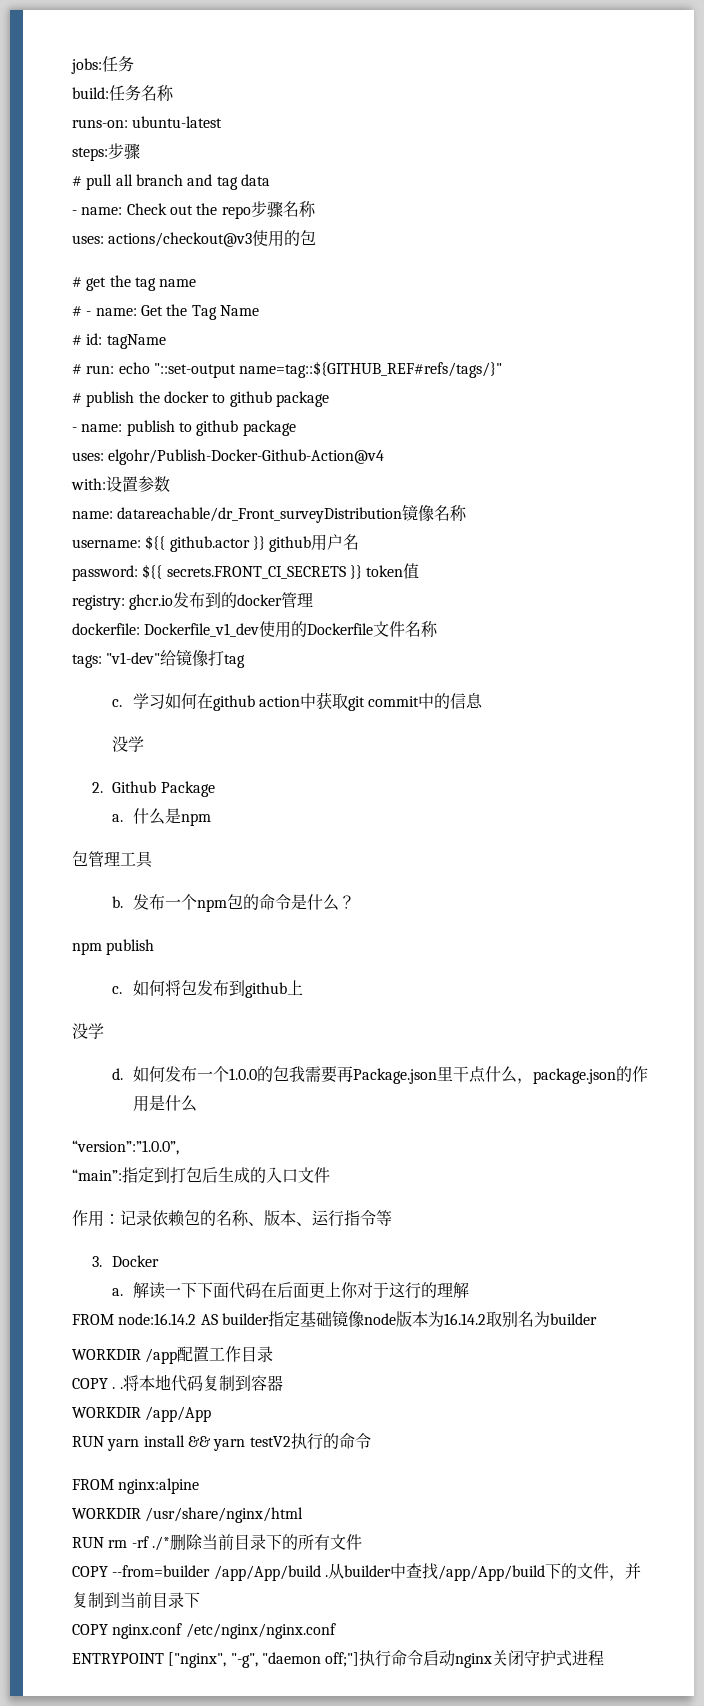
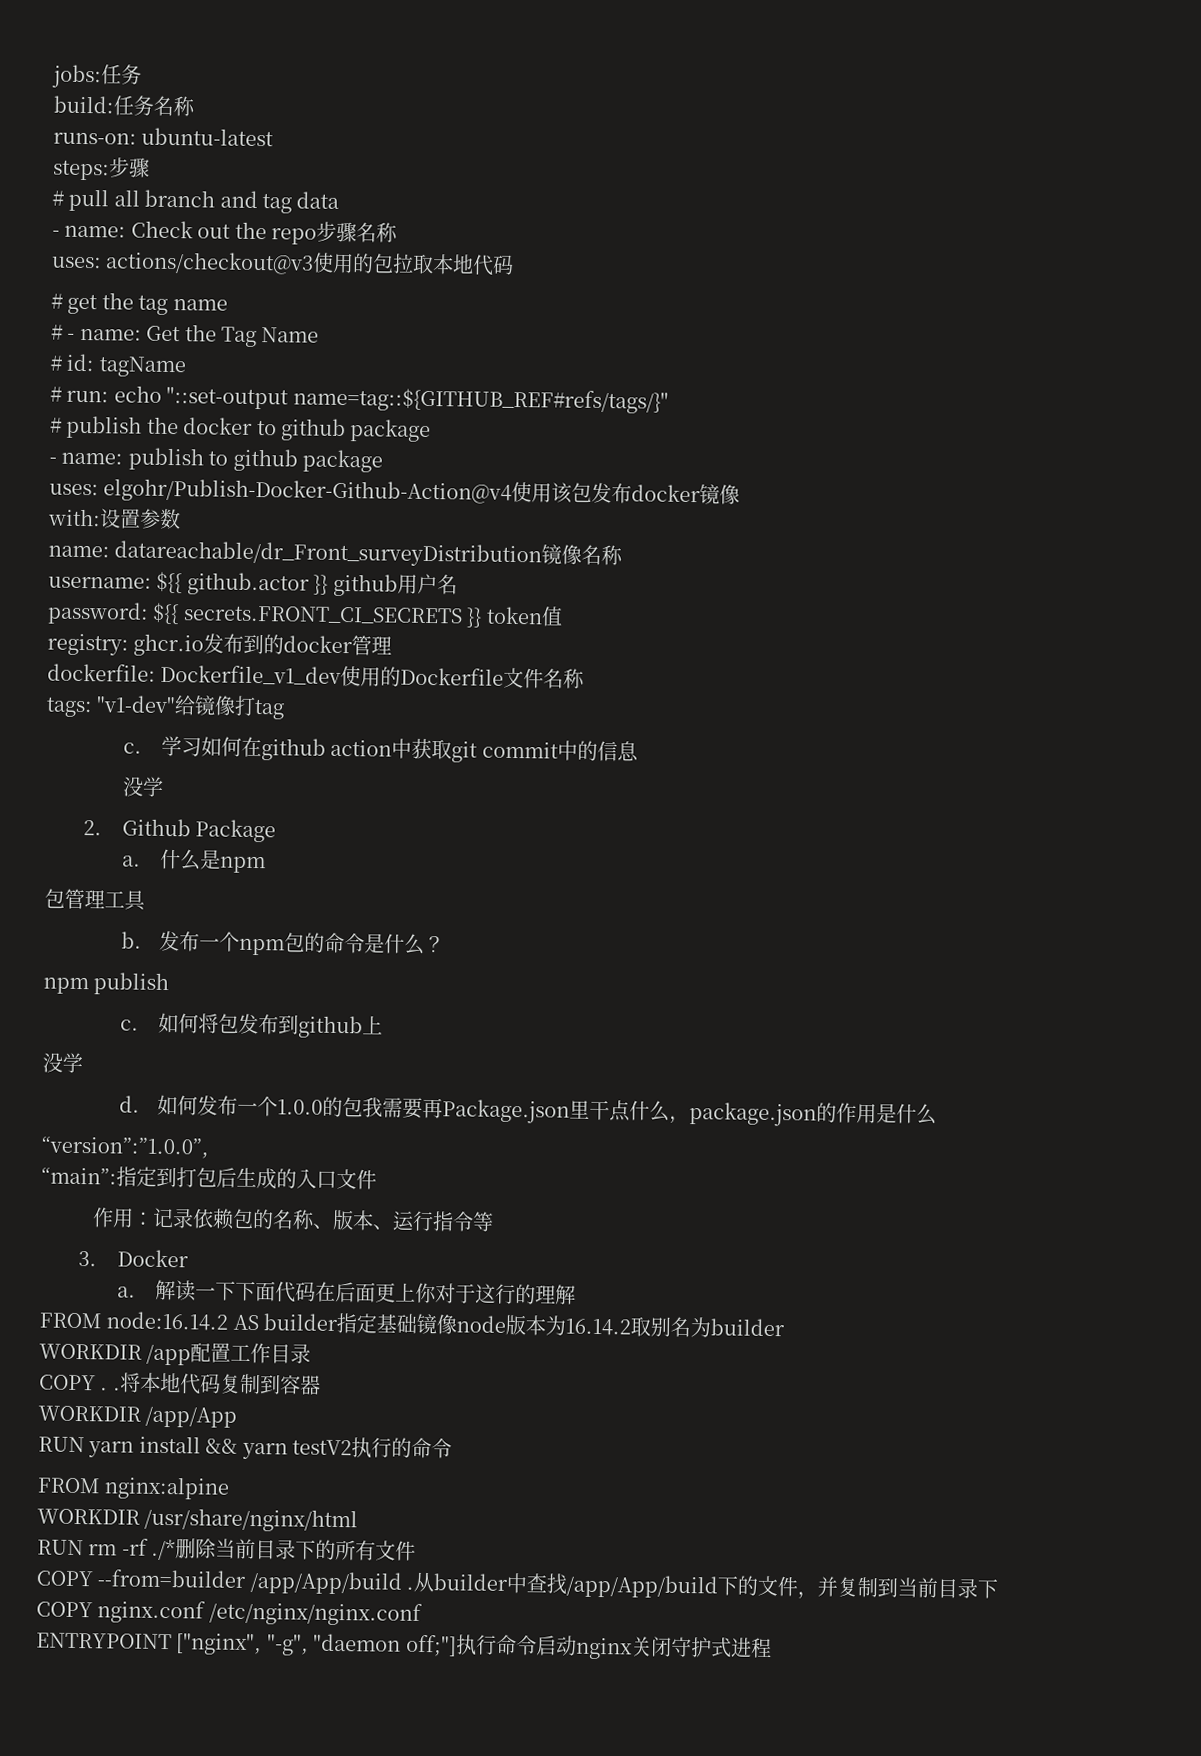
(317, 237) none -> [392,253,515,276] 拉取本地代码
(385, 457) none -> [511,481,741,505] 使用该包发布docker镜像

